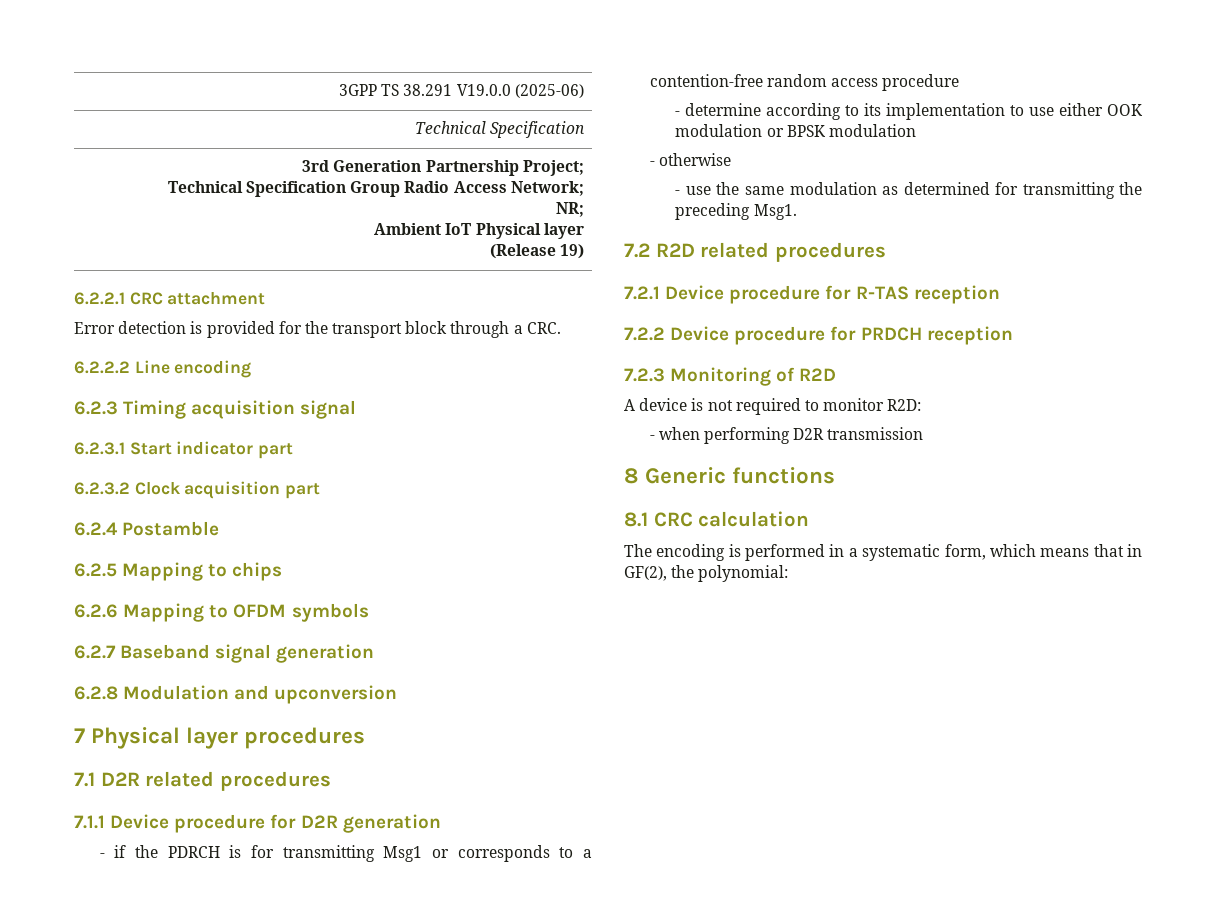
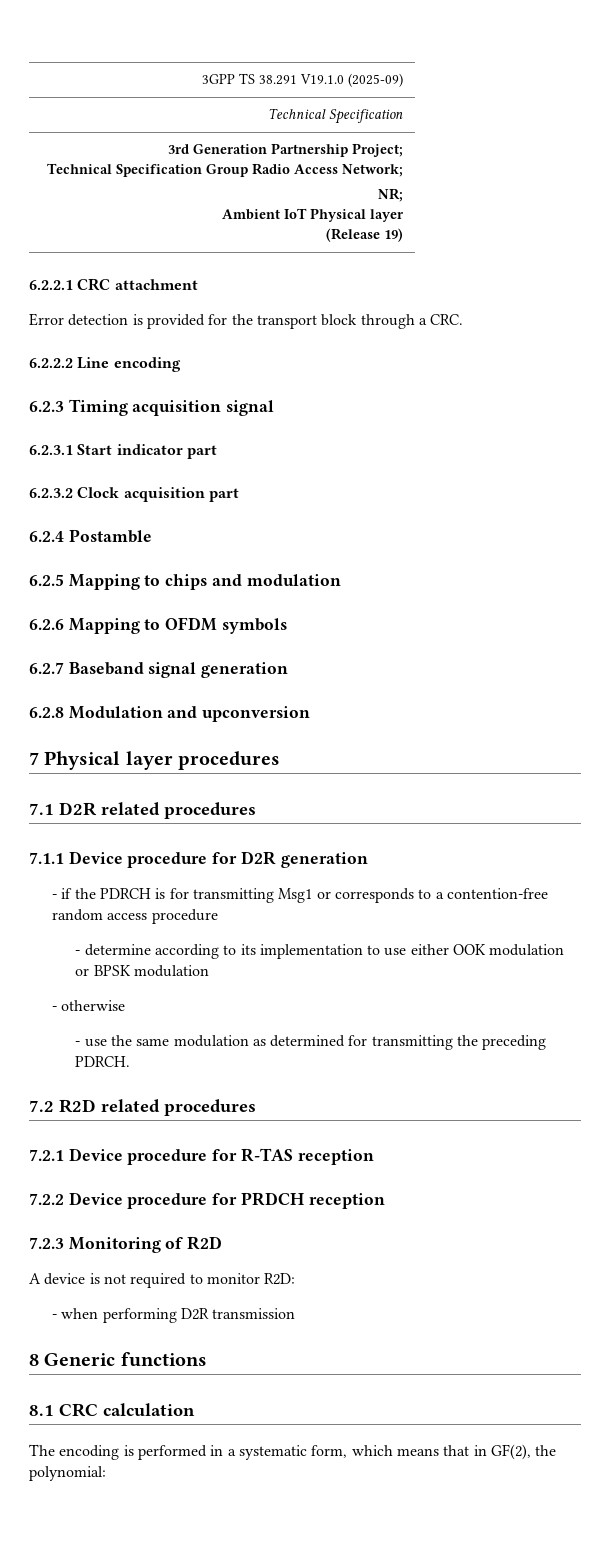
[456,84,584,98] V19.0.0 (2025-06) -> [300,73,404,87] V19.1.0 (2025-09)
(283, 571) none -> [211,574,341,586] and modulation
[753,204,797,220] Msg1. -> [75,1056,131,1067] PDRCH.

